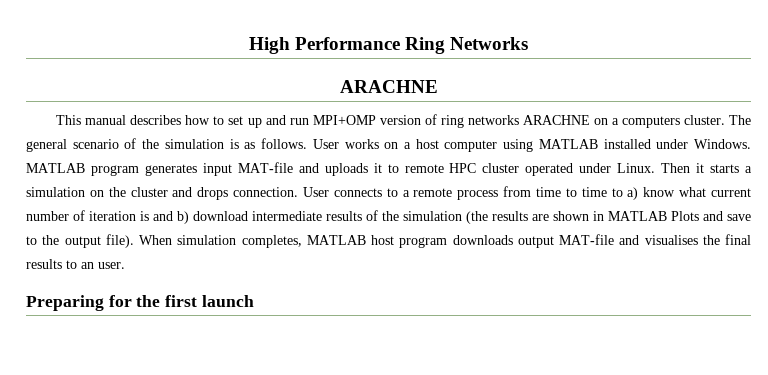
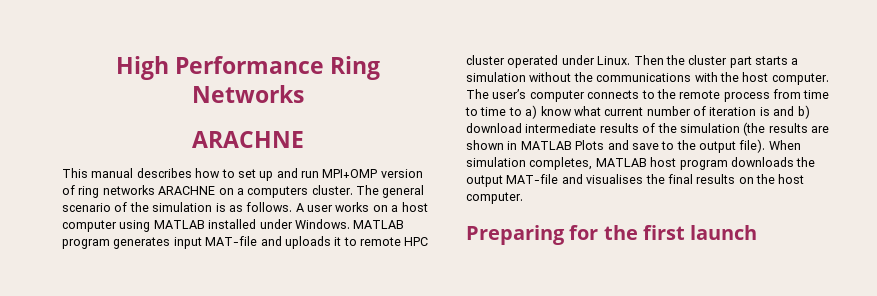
[312,139,339,149] User -> [295,203,333,212] A user
[696,163,753,173] [26,187,329,200] it starts a simulation on the cluster and drops connection. User -> [665,55,799,68] [466,72,829,85] [466,89,585,102] the cluster part starts a simulation without the communications with the host computer. The user’s computer
[402,190,410,197] a -> [656,89,676,99] the
(513, 240) none -> [796,157,816,167] the
[66,260,125,269] to an user. -> [738,174,805,184] [466,192,523,204] on the host computer.

